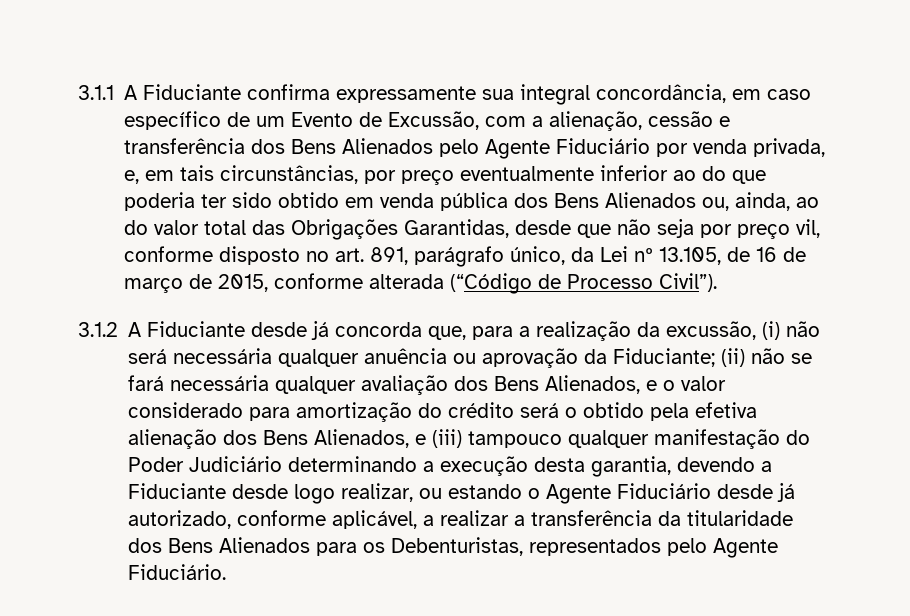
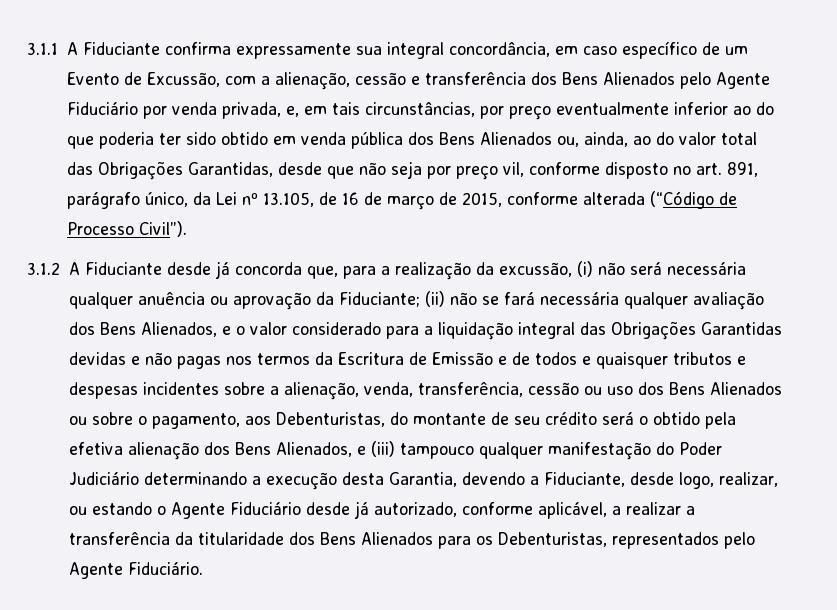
[296,402,443,422] amortização do -> [423,321,782,340] [68,352,746,369] [68,382,782,400] [68,412,540,429] a liquidação integral das Obrigações Garantidas devidas e não pagas nos termos da Escritura de Emissão e de todos e quaisquer tributos e despesas incidentes sobre a alienação, venda, transferência, cessão ou uso dos Bens Alienados ou sobre o pagamento, aos Debenturistas, do montante de seu
[591,456,672,477] garantia, -> [388,472,457,487] Garantia,
[128,483,336,504] Fiduciante desde logo -> [543,472,714,489] Fiduciante, desde logo,

